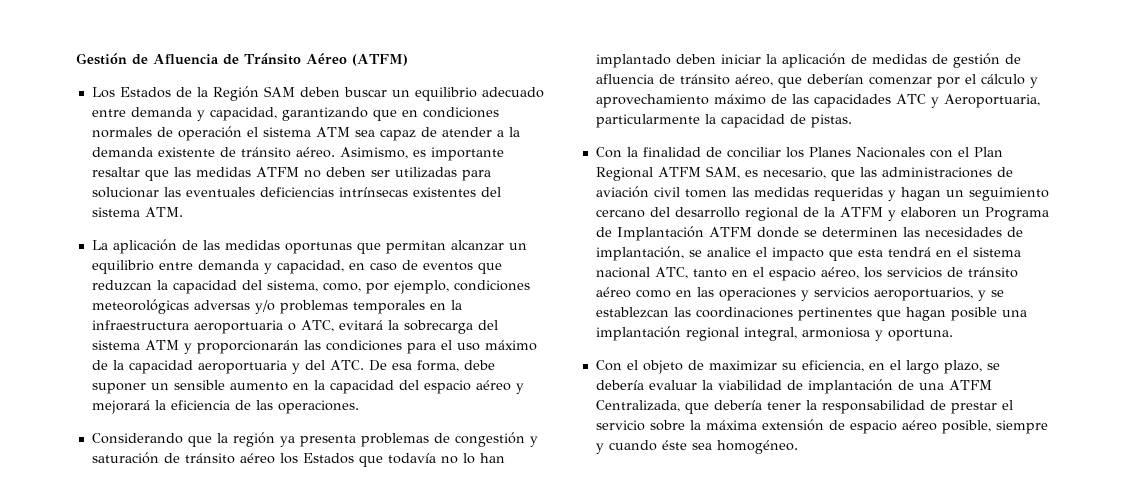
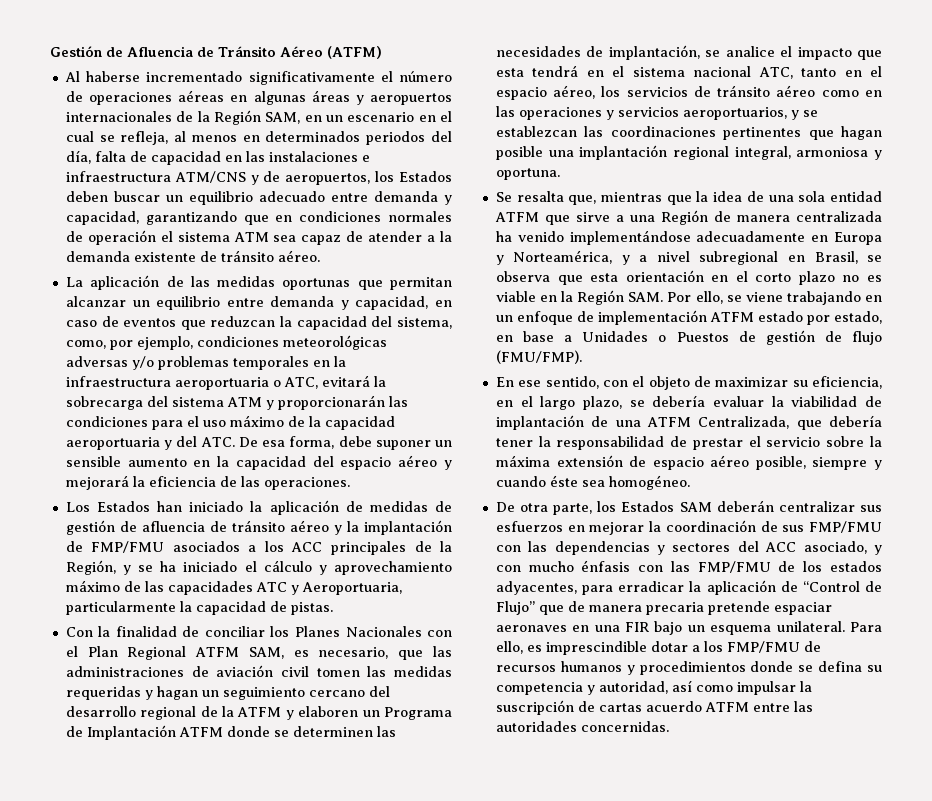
[91,86,295,101] Los Estados de la Región SAM -> [64,71,452,85] [65,90,452,105] [65,110,453,125] [65,131,452,145] [65,150,370,165] [65,171,453,185] Al haberse incrementado significativamente el número de operaciones aéreas en algunas áreas y aeropuertos internacionales de la Región SAM, en un escenario en el cual se refleja, al menos en determinados periodos del día, falta de capacidad en las instalaciones e infraestructura ATM/CNS y de aeropuertos, los Estados
[339,147,504,161] [91,167,491,181] [91,187,501,198] [91,207,183,217] Asimismo, es importante resaltar que las medidas ATFM no deben ser utilizadas para solucionar las eventuales deficiencias intrínsecas existentes del sistema ATM. -> (320, 256) none
[91,432,538,447] [91,452,505,467] [595,54,761,68] Considerando que la región ya presenta problemas de congestión y saturación de tránsito aéreo los Estados que todavía no lo han implantado deben iniciar -> [65,501,244,512] Los Estados han iniciado
[734,74,960,88] aéreo, que deberían comenzar por -> [289,520,453,535] [65,541,453,555] [65,560,238,575] aéreo y la implantación de FMP/FMU asociados a los ACC principales de la Región, y se ha iniciado
[595,360,622,371] Con -> [495,191,882,205] [494,210,882,225] [495,230,882,245] [495,250,882,265] [495,270,883,285] [495,290,882,305] [495,310,882,325] [495,330,882,345] [495,350,582,364] [495,376,628,389] Se resalta que, mientras que la idea de una sola entidad ATFM que sirve a una Región de manera centralizada ha venido implementándose adecuadamente en Europa y Norteamérica, y a nivel subregional en Brasil, se observa que esta orientación en el corto plazo no es viable en la Región SAM. Por ello, se viene trabajando en un enfoque de implementación ATFM estado por estado, en base a Unidades o Puestos de gestión de flujo (FMU/FMP). // En ese sentido, con
(798, 447) none -> [495,500,882,515] [495,520,882,535] [495,541,882,555] [495,560,882,573] [495,580,882,595] [495,601,832,615] [495,621,882,635] [495,641,821,655] [495,661,882,675] [495,680,812,695] [495,700,813,715] [495,721,669,732] // De otra parte, los Estados SAM deberán centralizar sus esfuerzos en mejorar la coordinación de sus FMP/FMU con las dependencias y sectores del ACC asociado, y con mucho énfasis con las FMP/FMU de los estados adyacentes, para erradicar la aplicación de “Control de Flujo” que de manera precaria pretende espaciar aeronaves en una FIR bajo un esquema unilateral. Para ello, es imprescindible dotar a los FMP/FMU de recursos humanos y procedimientos donde se defina su competencia y autoridad, así como impulsar la suscripción de cartas acuerdo ATFM entre las autoridades concernidas.

